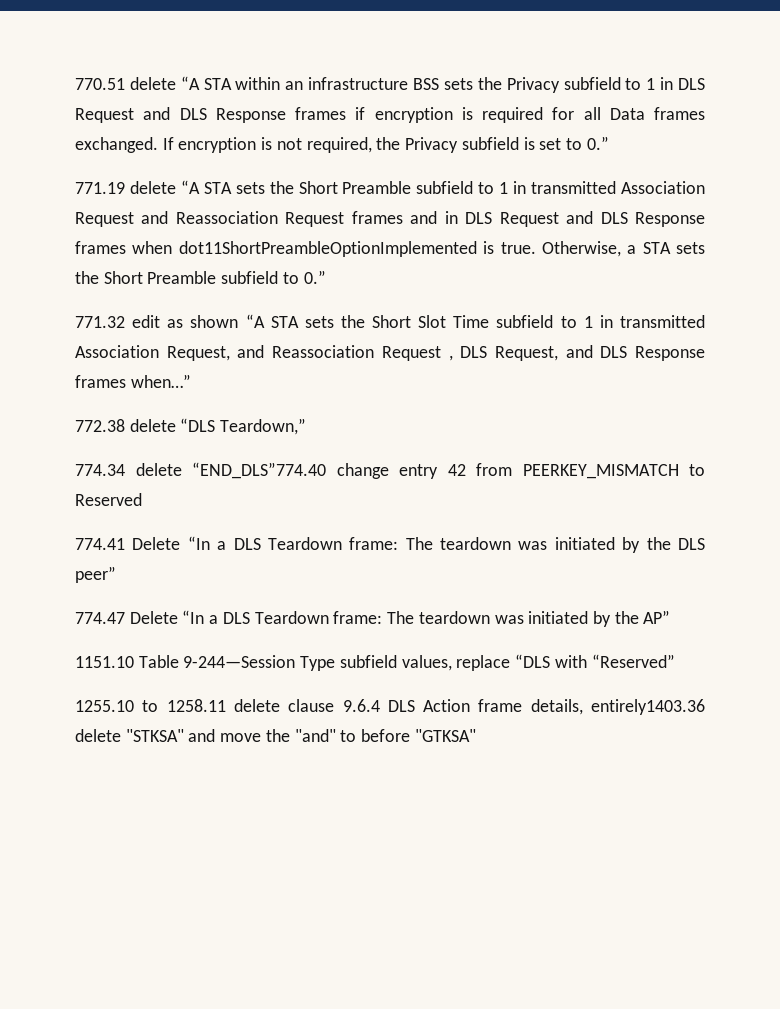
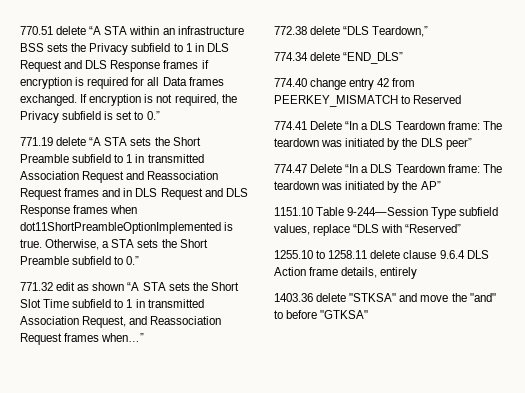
[448,345,705,361] , DLS Request, and DLS Response -> (62, 339) none
[192,462,326,479] “END_DLS”774.40 -> [343,52,404,64] [274,78,307,87] “END_DLS” // 774.40
[591,699,706,715] entirely1403.36 -> [380,267,418,279] [274,293,313,302] entirely // 1403.36

